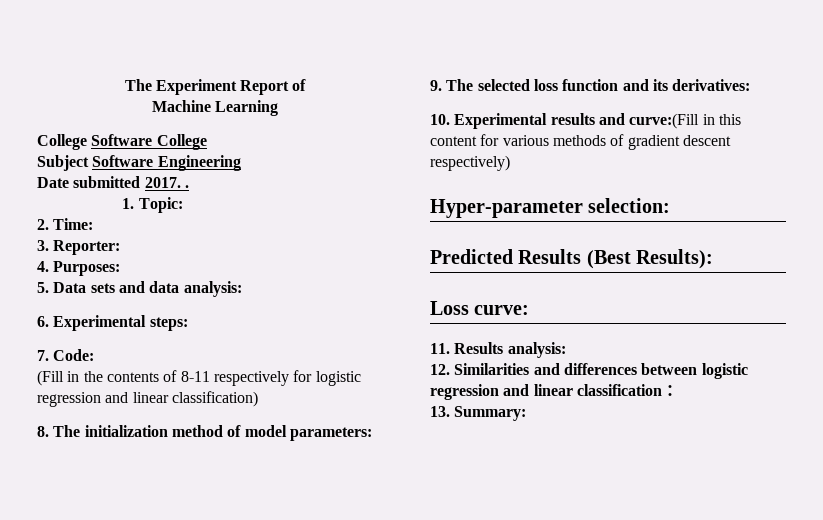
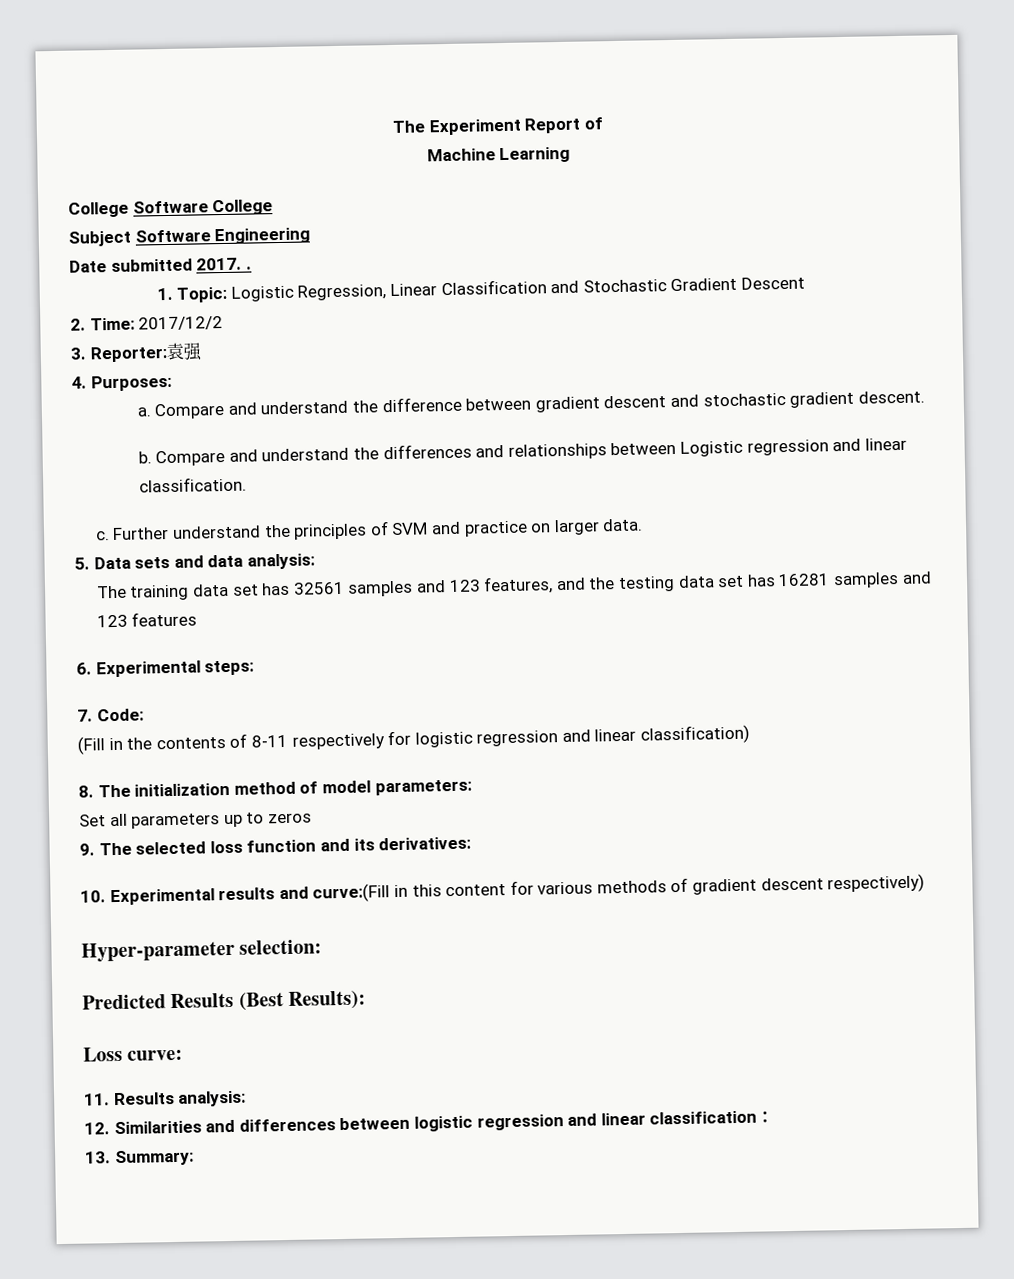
(183, 205) none -> [230,276,805,302] Logistic Regression, Linear Classification and Stochastic Gradient Descent
(94, 224) none -> [138,316,224,331] 2017/12/2
(121, 247) none -> [165,342,202,361] 袁强
(121, 268) none -> [136,390,925,420] [137,437,907,467] [138,476,247,493] [95,518,644,541] // a. Compare and understand the difference between gradient descent and stochastic gradient descent. // b. Compare and understand the differences and relationships between Logistic regression and linear classification. // c. Further understand the principles of SVM and practice on larger data.
(242, 289) none -> [95,571,932,601] [96,611,198,628] // The training data set has 32561 samples and 123 features, and the testing data set has 16281 samples and 123 features
(372, 434) none -> [79,812,312,829] // Set all parameters up to zeros

